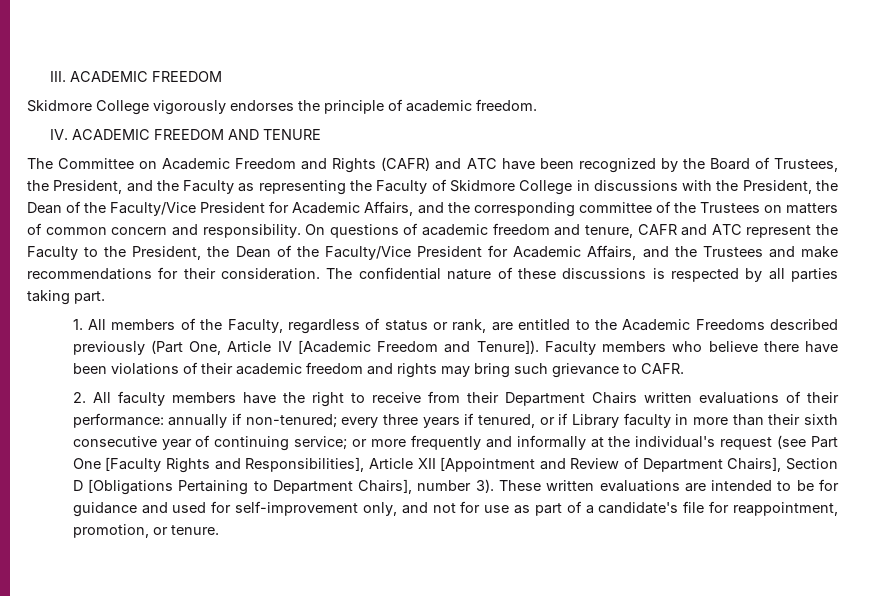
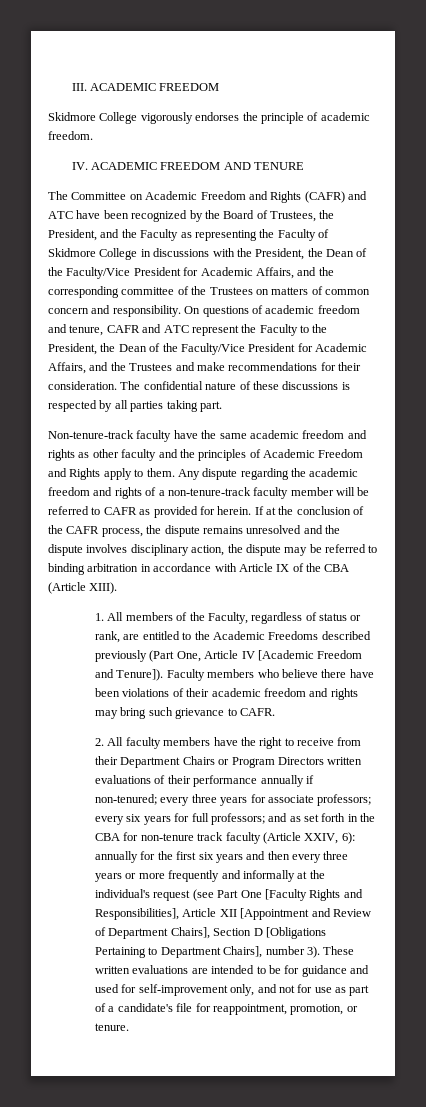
(105, 297) none -> [48,430,367,442] [48,449,364,461] [48,468,359,480] [48,487,370,499] [48,506,365,518] [48,525,340,537] [48,544,378,556] [48,563,350,575] [48,582,118,594] // Non-tenure-track faculty have the same academic freedom and rights as other faculty and the principles of Academic Freedom and Rights apply to them. Any dispute regarding the academic freedom and rights of a non-tenure-track faculty member will be referred to CAFR as provided for herein. If at the conclusion of the CAFR process, the dispute remains unresolved and the dispute involves disciplinary action, the dispute may be referred to binding arbitration in accordance with Article IX of the CBA (Article XIII).
(637, 398) none -> [218,757,324,768] or Program Directors
[72,413,164,428] performance: -> [193,775,258,787] performance
[464,413,839,428] [72,435,348,451] if tenured, or if Library faculty in more than their sixth consecutive year of continuing service; -> [250,794,372,806] [95,813,376,825] [95,832,355,844] [95,851,349,863] [95,873,123,882] for associate professors; every six years for full professors; and as set forth in the CBA for non-tenure track faculty (Article XXIV, 6): annually for the first six years and then every three years

